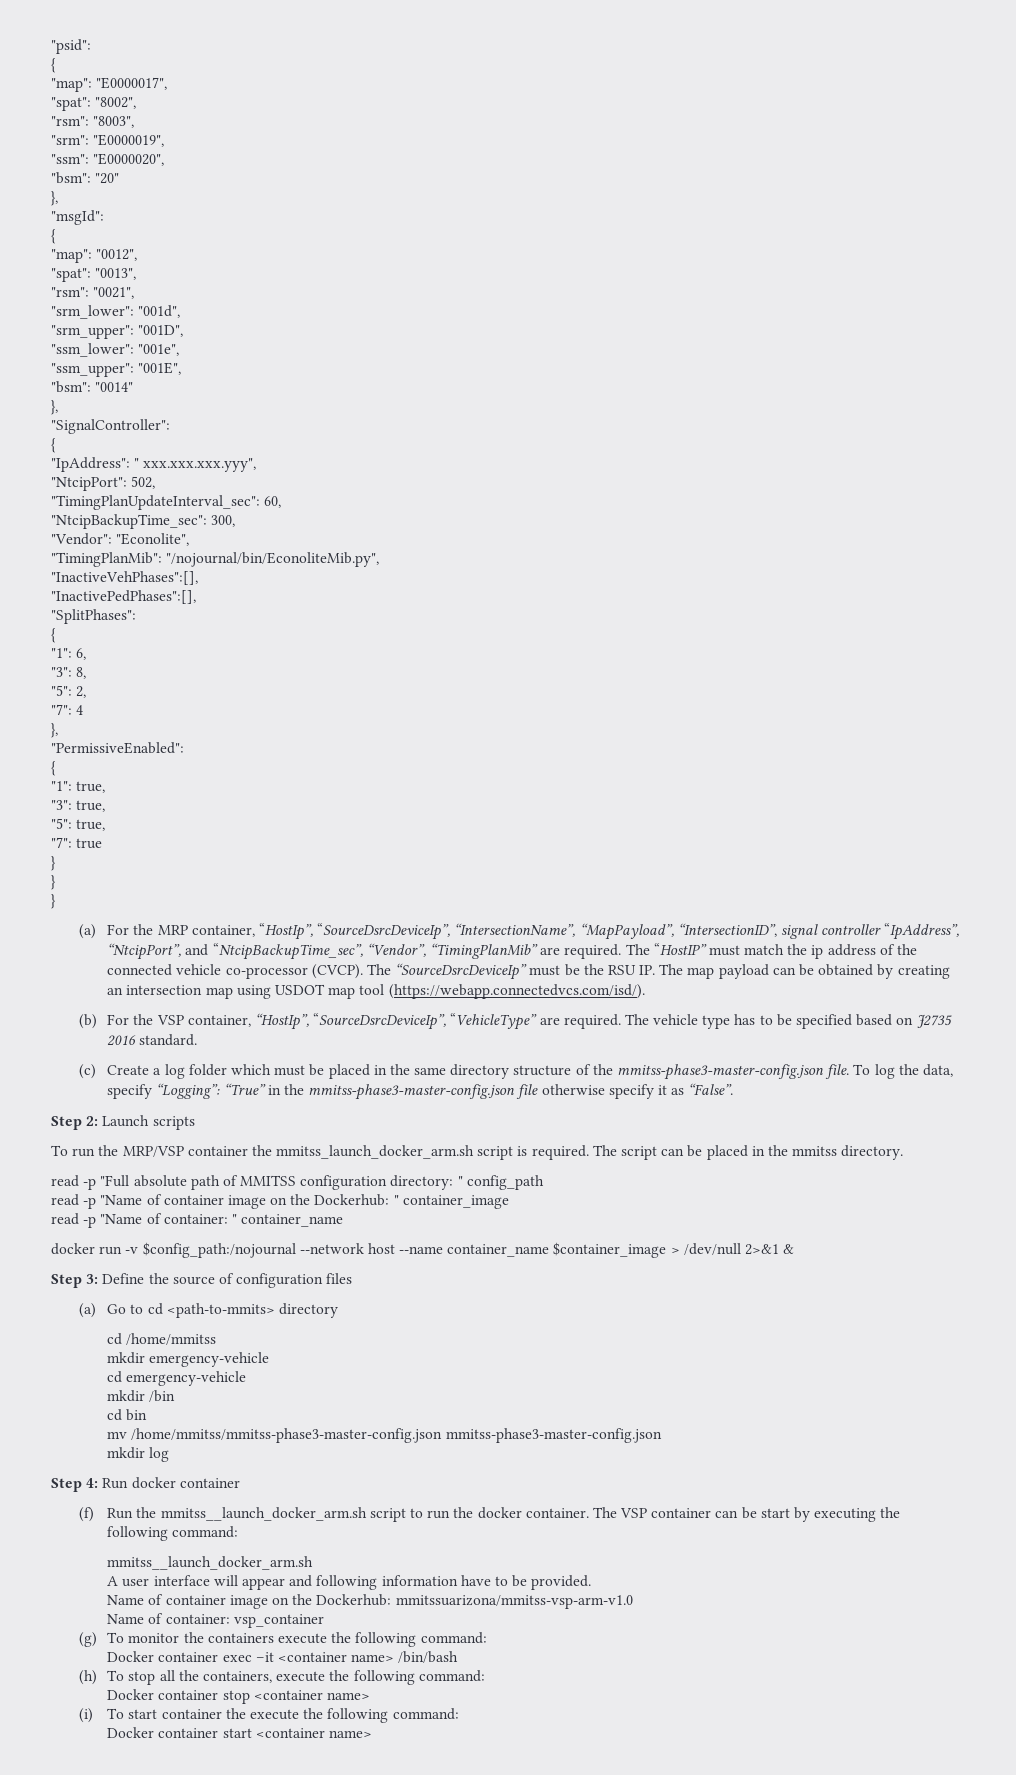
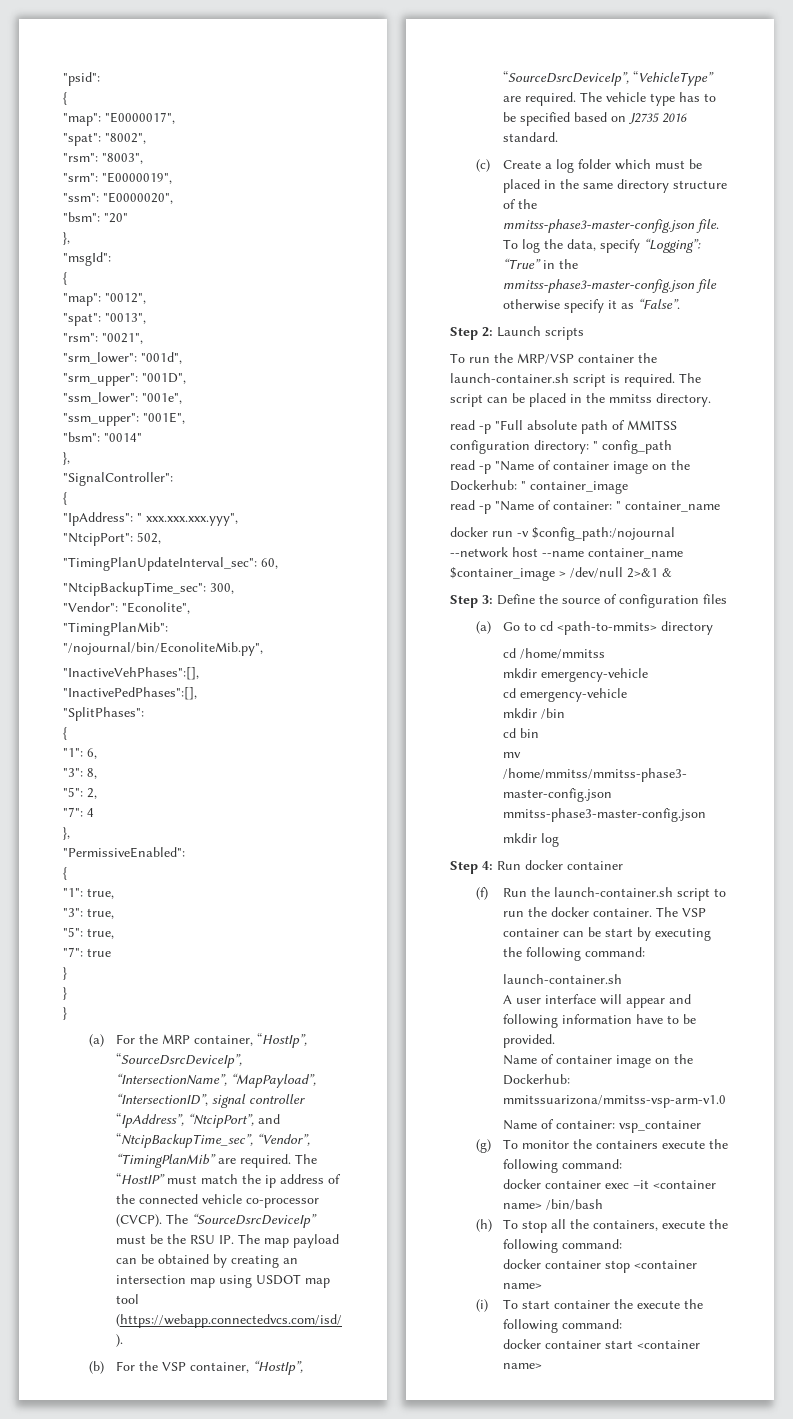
[276,1145,475,1159] mmitss_launch_docker_arm.sh -> [450,373,569,383] launch-container.sh
[160,1507,367,1521] mmitss__launch_docker_arm.sh -> [553,887,673,897] launch-container.sh
[107,1556,314,1570] mmitss__launch_docker_arm.sh -> [502,974,622,984] launch-container.sh
[107,1651,155,1662] Docker -> [502,1179,541,1189] docker
[107,1689,155,1700] Docker -> [502,1259,541,1269] docker
[107,1727,155,1738] Docker -> [502,1339,541,1349] docker

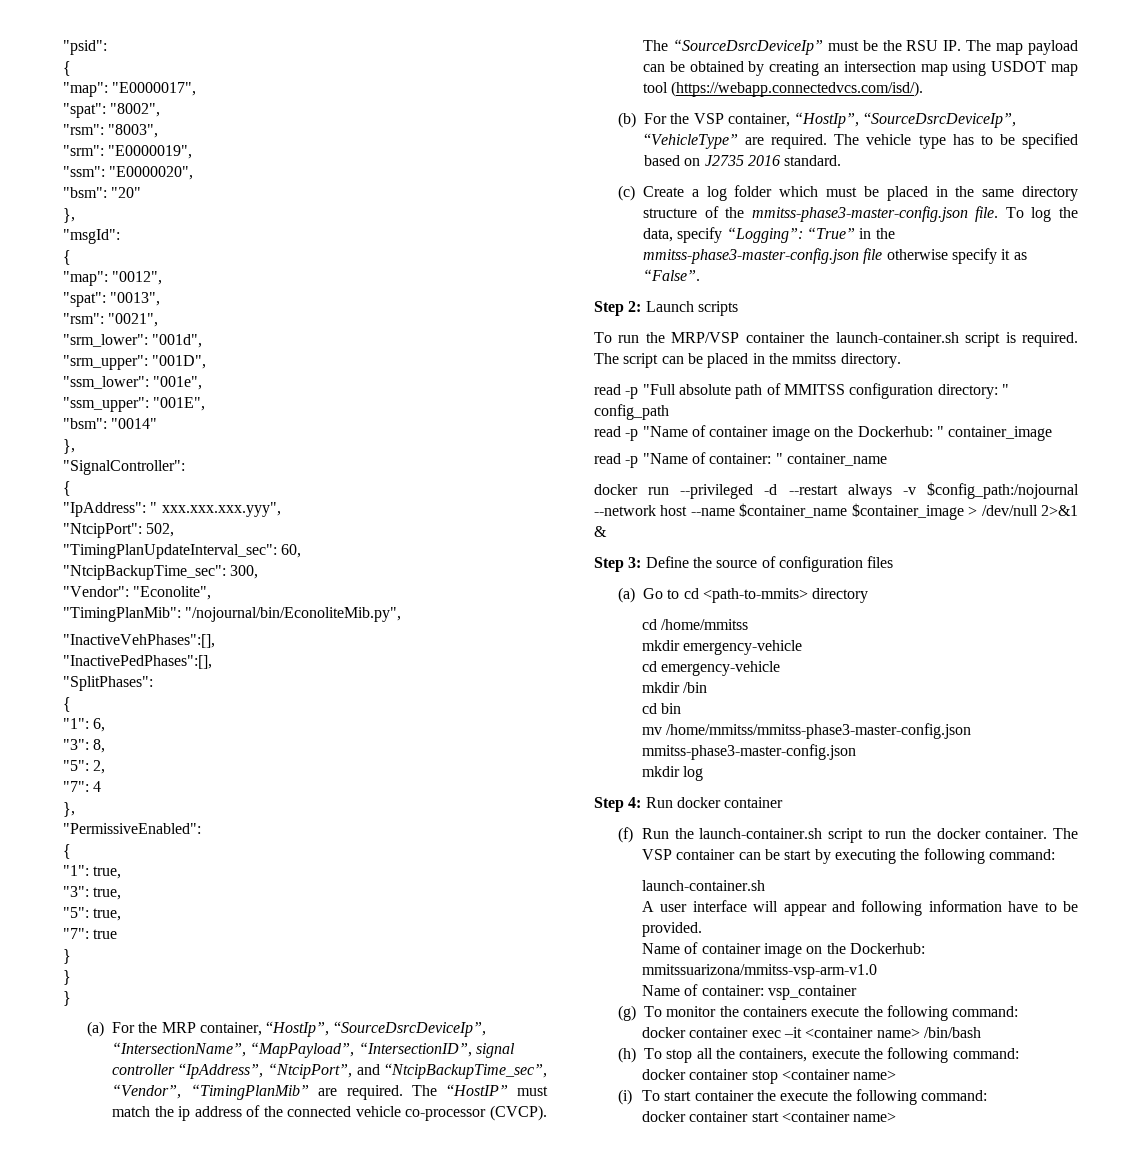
(513, 534) none -> [680,484,892,499] --privileged -d --restart always
[588,548,683,559] container_name -> [739,503,848,518] $container_name

